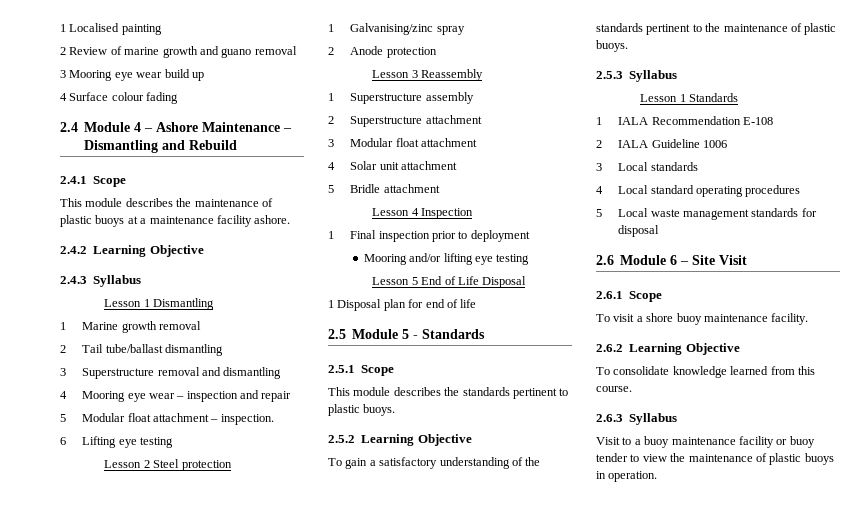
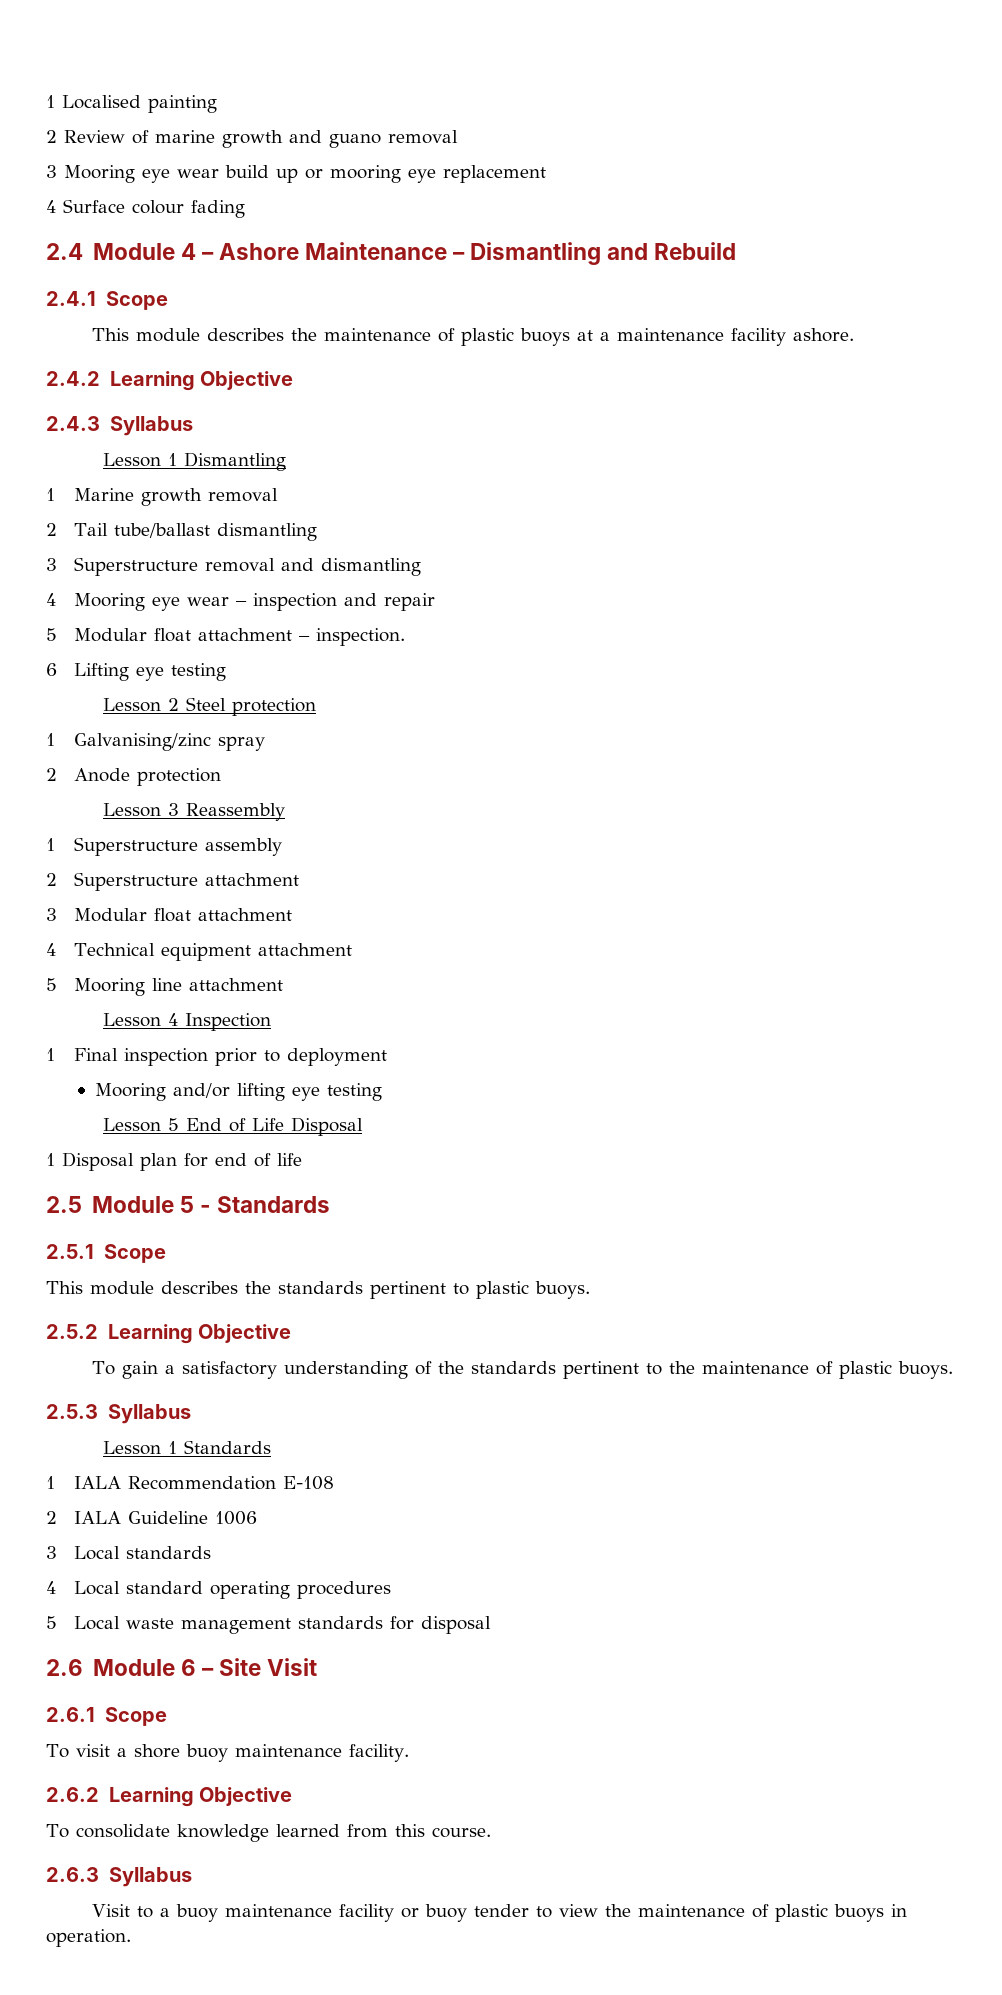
(204, 76) none -> [305,165,546,183] or mooring eye replacement
[350,161,399,170] Solar unit -> [74,943,252,961] Technical equipment
[350,184,381,193] Bridle -> [74,978,183,996] Mooring line

